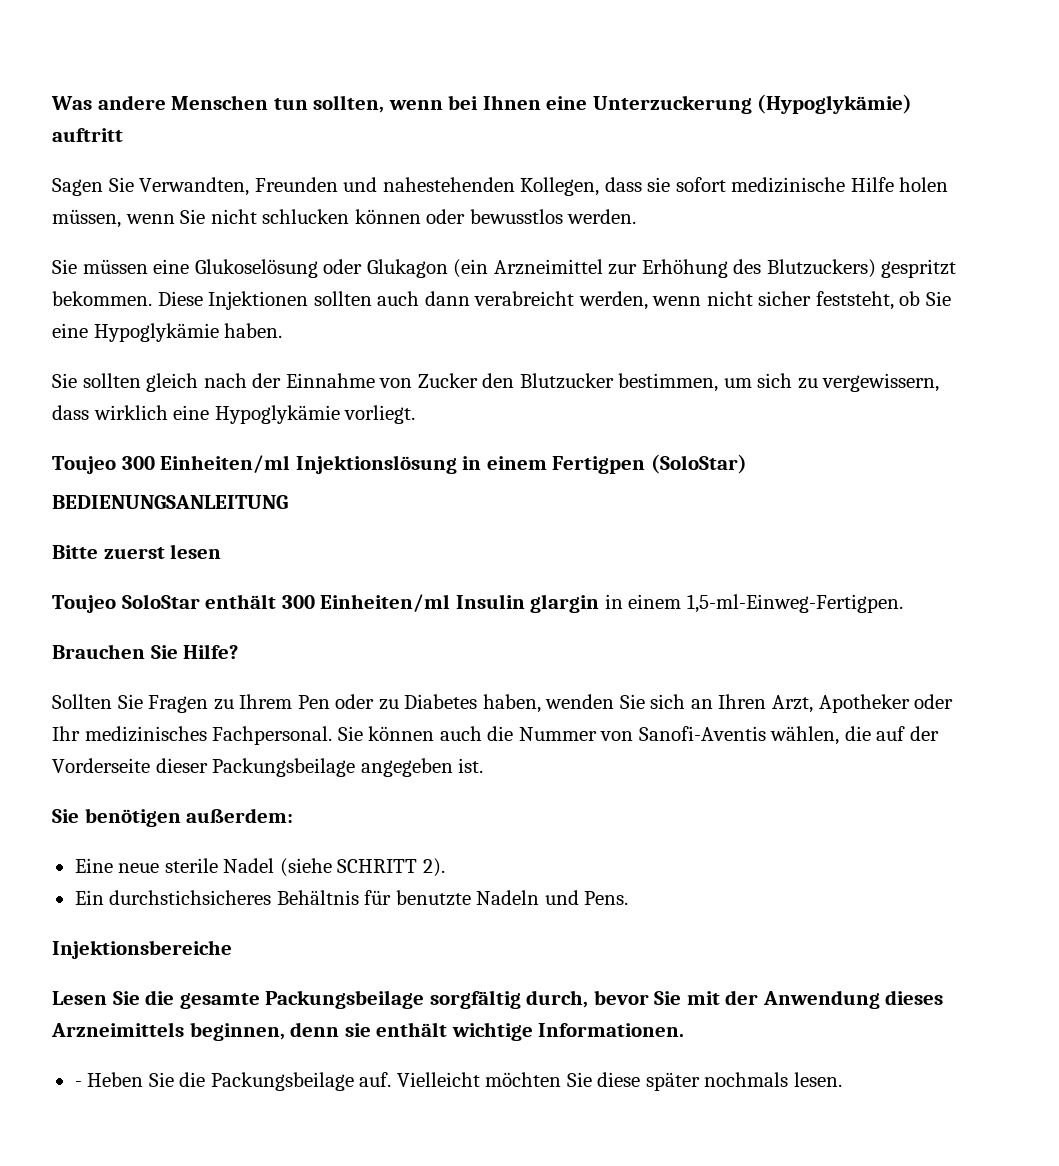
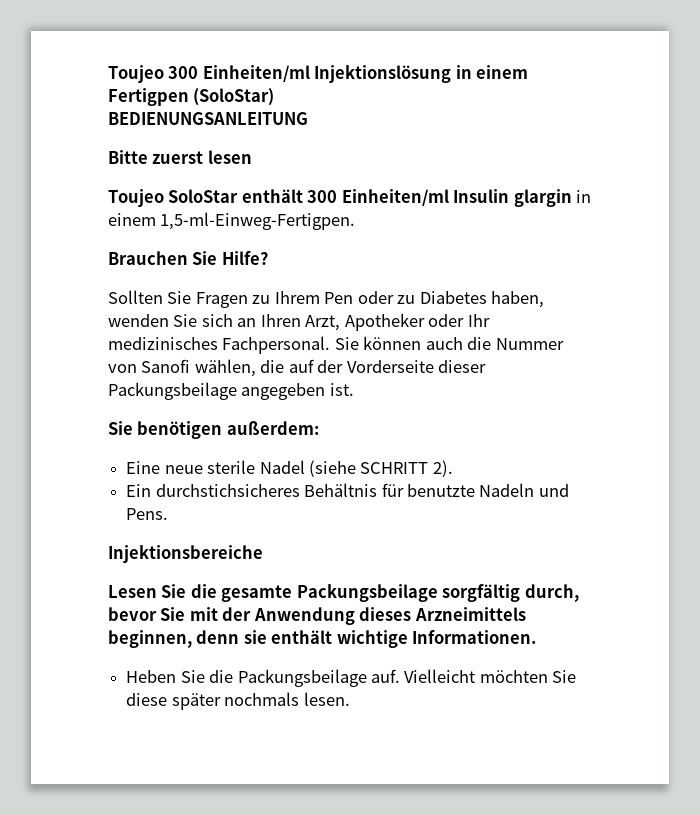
[51,94,913,114] [52,128,123,142] [52,177,949,196] [52,209,637,228] [52,259,957,278] [52,291,951,310] [52,323,283,342] [52,373,940,392] [52,405,416,424] Was andere Menschen tun sollten, wenn bei Ihnen eine Unterzuckerung (Hypoglykämie) auftritt // Sagen Sie Verwandten, Freunden und nahestehenden Kollegen, dass sie sofort medizinische Hilfe holen müssen, wenn Sie nicht schlucken können oder bewusstlos werden. // Sie müssen eine Glukoselösung oder Glukagon (ein Arzneimittel zur Erhöhung des Blutzuckers) gespritzt bekommen. Diese Injektionen sollten auch dann verabreicht werden, wenn nicht sicher feststeht, ob Sie eine Hypoglykämie haben. // Sie sollten gleich nach der Einnahme von Zucker den Blutzucker bestimmen, um sich zu vergewissern, dass wirklich eine Hypoglykämie vorliegt. // -> (108, 74) none
[638,726,766,741] Sanofi-Aventis -> [141,359,191,373] Sanofi
[74,1081,82,1087] - -> (537, 637) none

